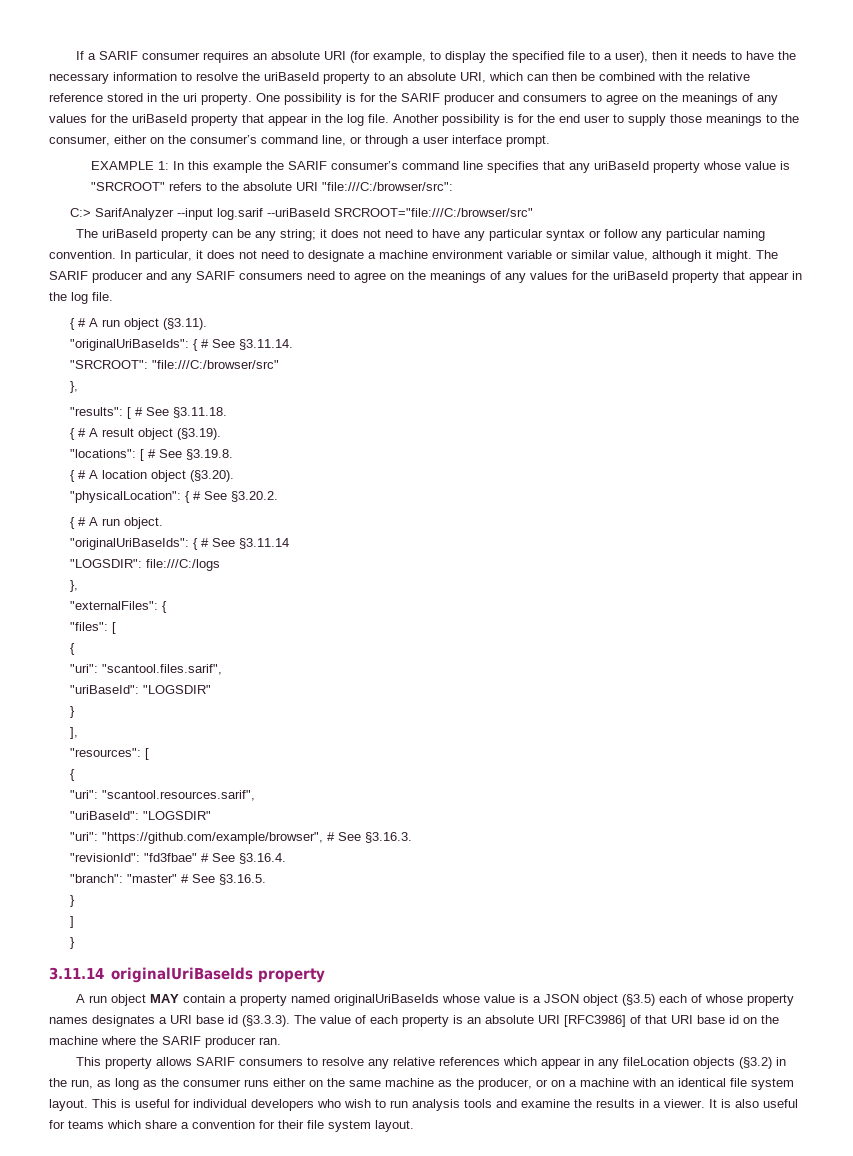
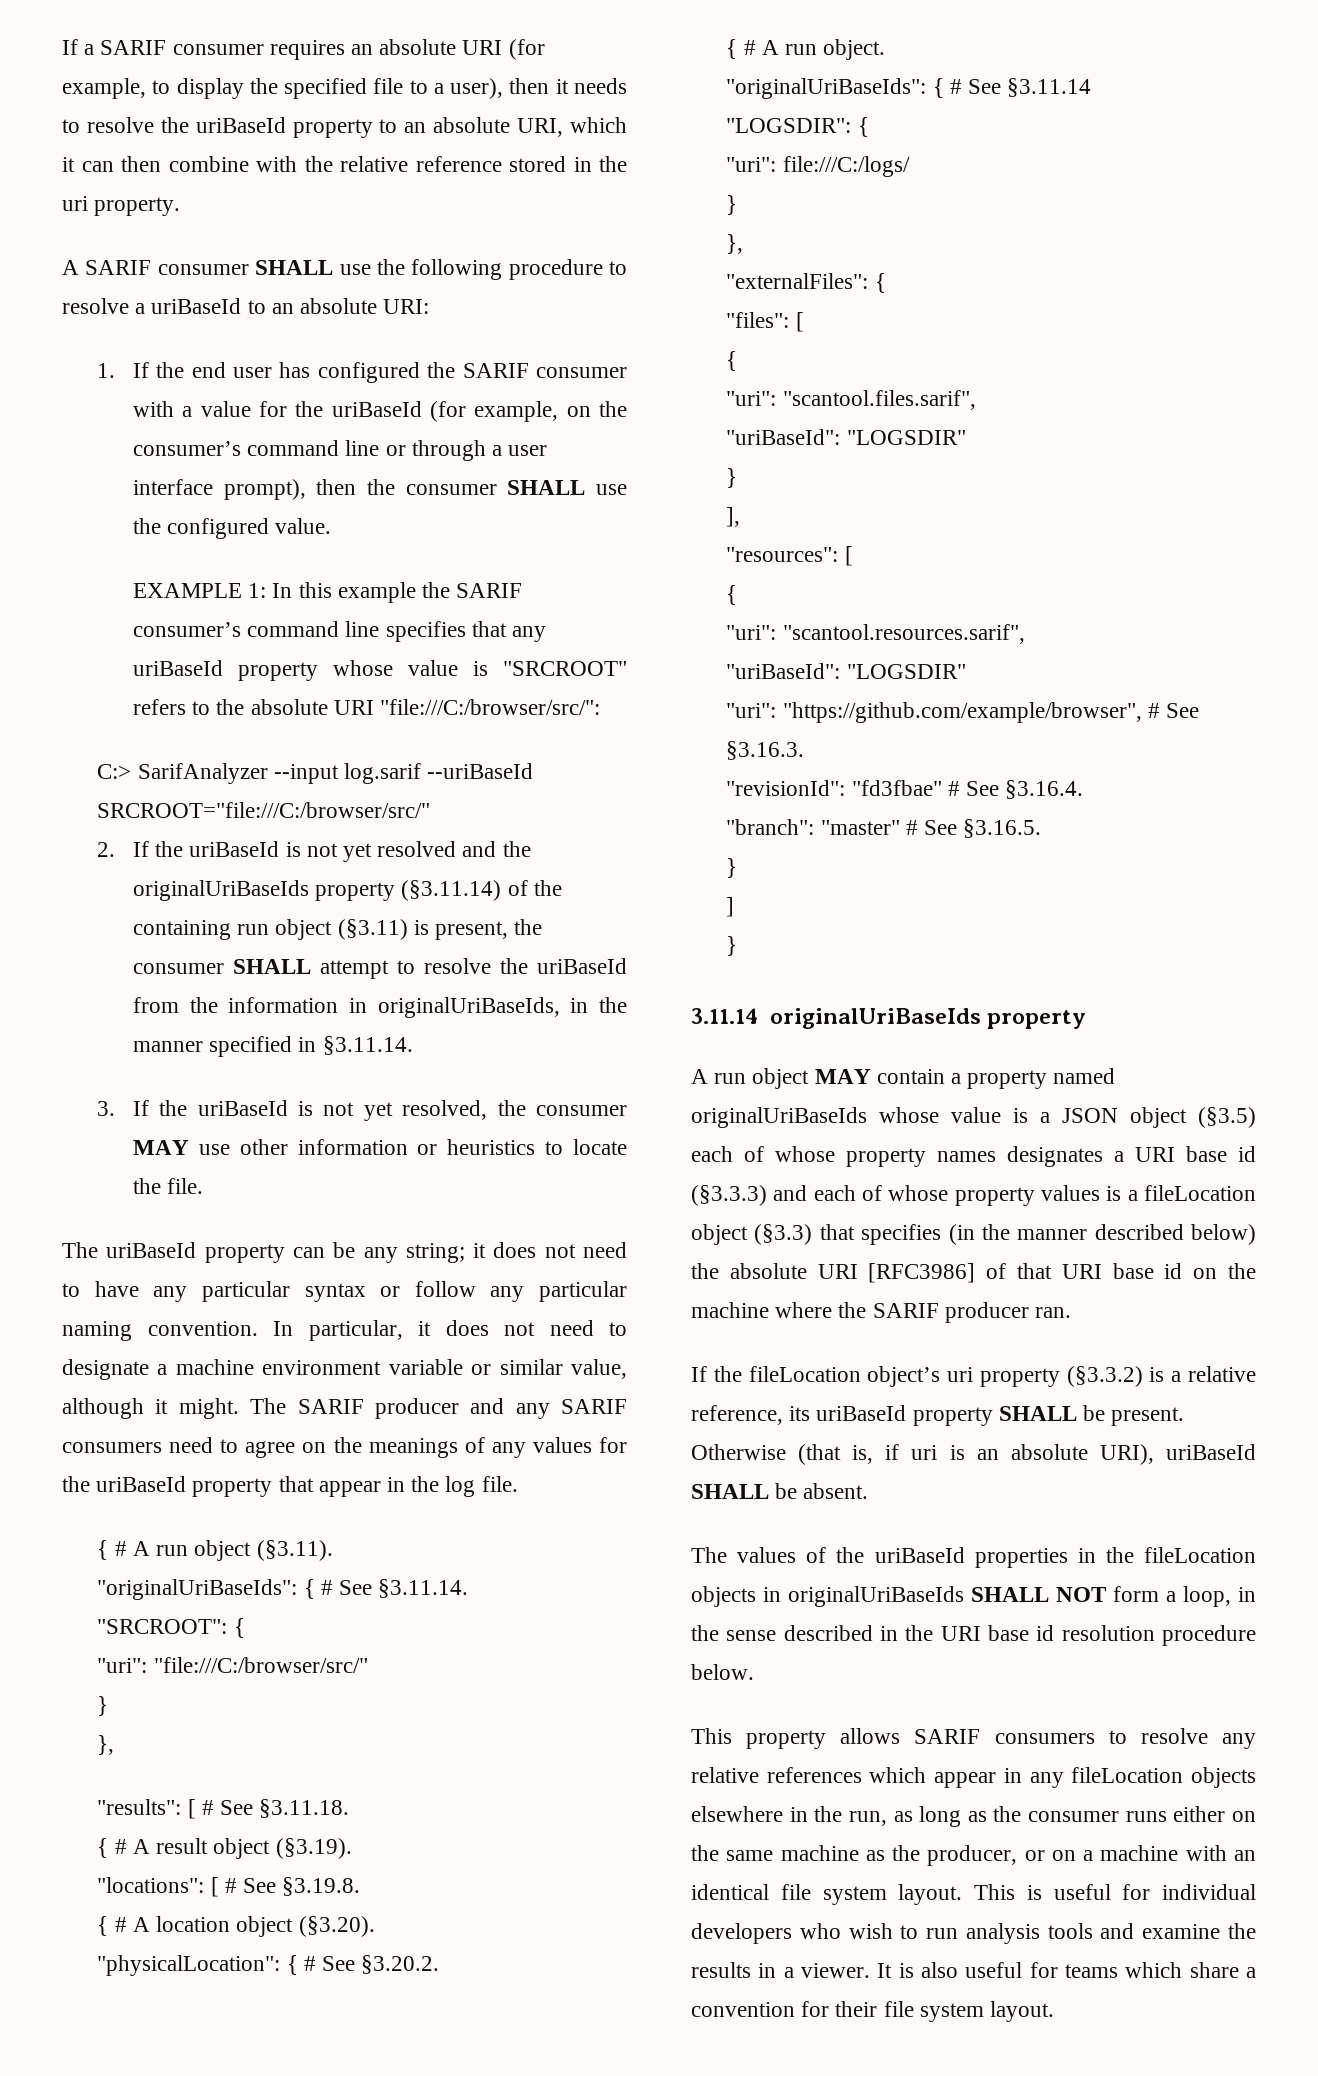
[746,51,797,60] [49,72,192,84] have the necessary information to -> (80, 126) none
(523, 76) none -> [62,157,75,172] it
[581,72,655,81] be combined -> [168,156,249,172] combine
[256,93,778,105] [49,114,799,126] [49,135,147,146] One possibility is for the SARIF producer and consumers to agree on the meanings of any values for the uriBaseId property that appear in the log file. Another possibility is for the end user to supply those meanings to the consumer, either -> [62,259,627,280] [62,298,430,314] [97,362,628,383] [132,401,559,422] // A SARIF consumer SHALL use the following procedure to resolve a uriBaseId to an absolute URI: // 1. If the end user has configured the SARIF consumer with a value for the uriBaseId (for example,
[322,135,346,146] line, -> [345,440,380,456] line
[506,135,550,147] prompt. -> [223,479,627,500] [132,518,332,539] prompt), then the consumer SHALL use the configured value.
[322,182,454,191] "file:///C:/browser/src": -> [379,699,600,715] "file:///C:/browser/src/":
[334,208,534,217] SRCROOT="file:///C:/browser/src" -> [97,802,431,818] [97,841,531,862] [132,880,562,901] [132,919,543,940] [132,958,627,979] [132,997,627,1018] [132,1036,413,1057] [97,1100,628,1121] [132,1139,627,1155] [132,1178,204,1194] SRCROOT="file:///C:/browser/src/" // 2. If the uriBaseId is not yet resolved and the originalUriBaseIds property (§3.11.14) of the containing run object (§3.11) is present, the consumer SHALL attempt to resolve the uriBaseId from the information in originalUriBaseIds, in the manner specified in §3.11.14. // 3. If the uriBaseId is not yet resolved, the consumer MAY use other information or heuristics to locate the file.
[152,360,280,369] "file:///C:/browser/src" -> [233,1618,245,1638] [97,1657,368,1673] [97,1696,109,1716] { // "uri": "file:///C:/browser/src/" // }
[146,559,221,571] file:///C:/logs -> [857,117,869,137] [726,156,910,177] [726,195,738,215] { // "uri": file:///C:/logs/ // }
[242,1015,481,1027] (§3.3.3). The value of each property is an -> [691,1185,1256,1206] [691,1224,1256,1245] [691,1263,719,1279] (§3.3.3) and each of whose property values is a fileLocation object (§3.3) that specifies (in the manner described below) the
(281, 1041) none -> [691,1366,1256,1387] [691,1405,1185,1426] [691,1444,1256,1465] [691,1483,869,1499] [691,1547,1256,1568] [691,1586,1256,1607] [691,1625,1256,1646] [691,1664,754,1680] // If the fileLocation object’s uri property (§3.3.2) is a relative reference, its uriBaseId property SHALL be present. Otherwise (that is, if uri is an absolute URI), uriBaseId SHALL be absent. // The values of the uriBaseId properties in the fileLocation objects in originalUriBaseIds SHALL NOT form a loop, in the sense described in the URI base id resolution procedure below.
[739,1057,773,1069] (§3.2) -> [691,1806,783,1822] elsewhere

